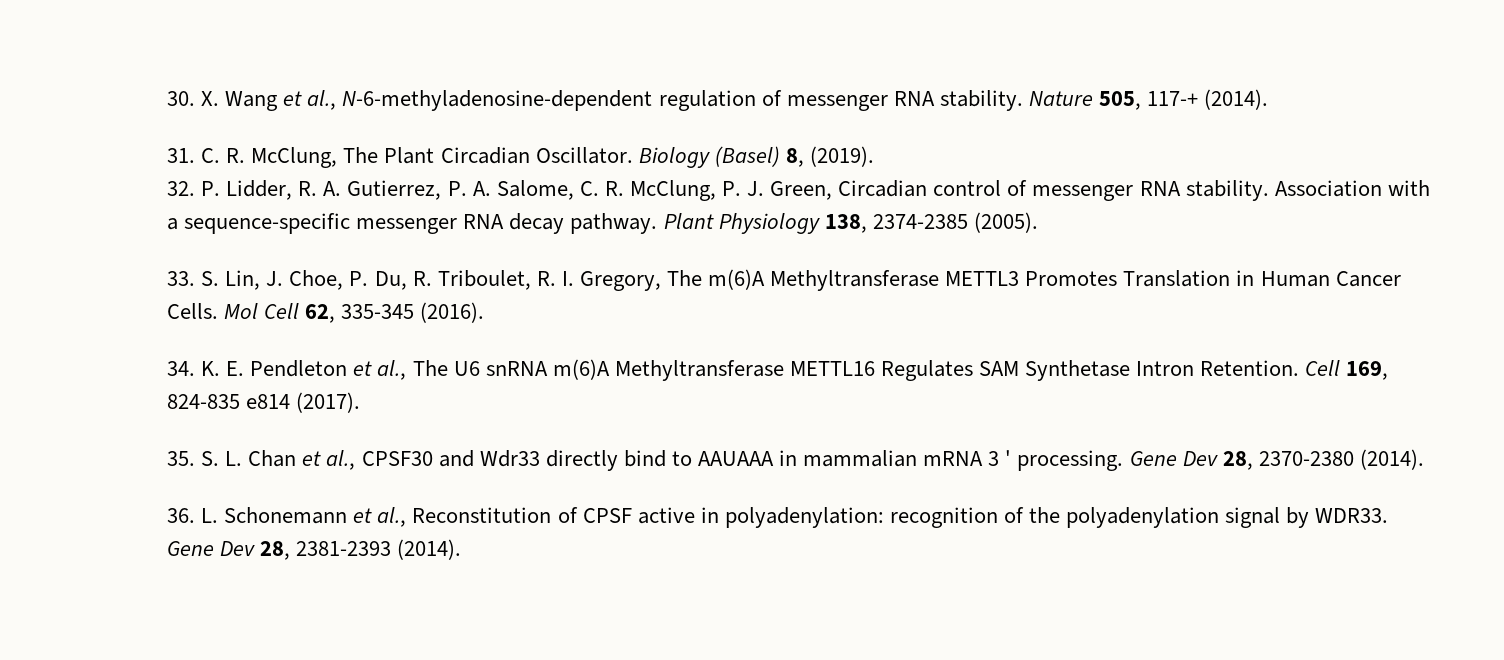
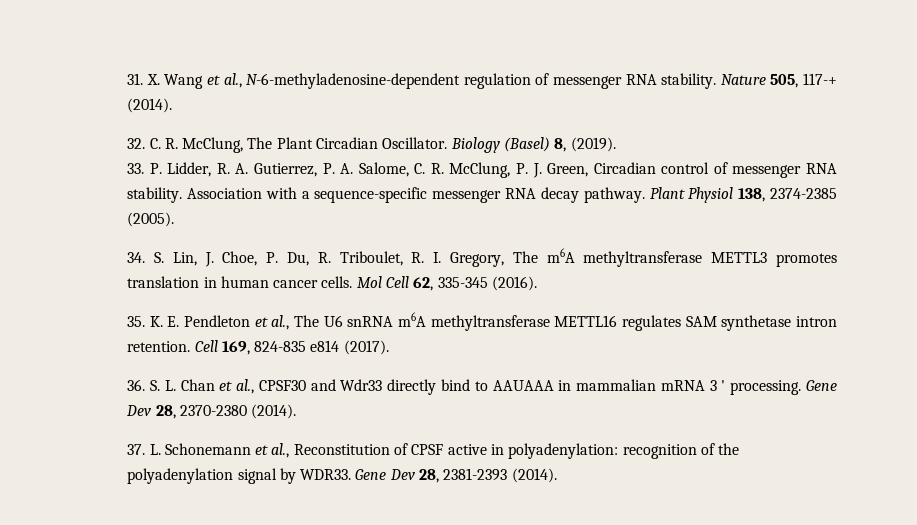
[167,91,196,106] 30. -> [127,73,144,85] 31.
[167,148,196,163] 31. -> [127,138,146,149] 32.
[167,181,196,196] 32. -> [127,163,145,174] 33.
[718,213,820,234] Physiology -> [688,187,734,203] Physiol
[167,271,196,286] 33. -> [127,252,146,263] 34.
[708,269,1401,291] [167,303,219,319] m(6)A Methyltransferase METTL3 Promotes Translation in Human Cancer Cells. -> [546,248,838,267] [127,276,353,288] m6A methyltransferase METTL3 promotes translation in human cancer cells.
[167,361,196,376] 34. -> [127,316,146,327] 35.
[552,359,1300,381] m(6)A Methyltransferase METTL16 Regulates SAM Synthetase Intron Retention. -> [398,312,837,331] [127,341,191,352] m6A methyltransferase METTL16 regulates SAM synthetase intron retention.
[167,451,196,466] 35. -> [127,379,146,391] 36.
[167,508,196,523] 36. -> [127,444,146,455] 37.

